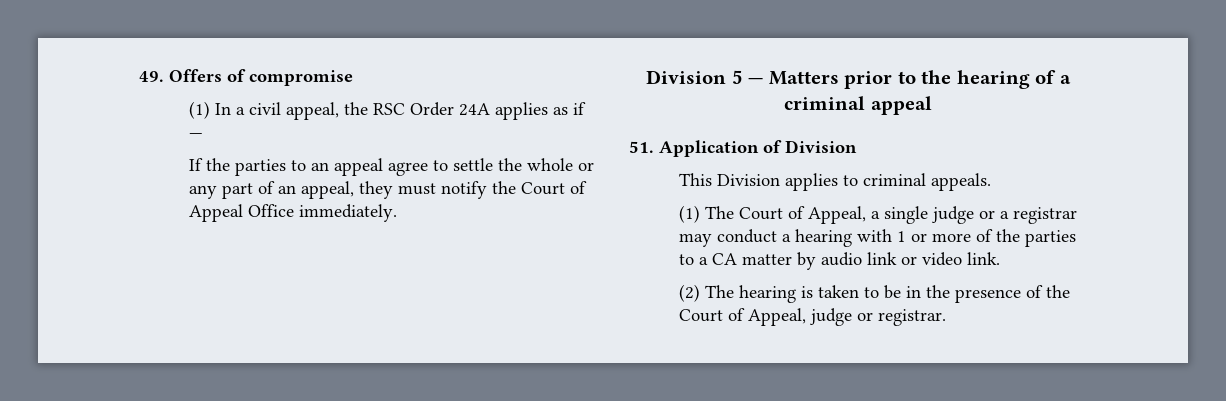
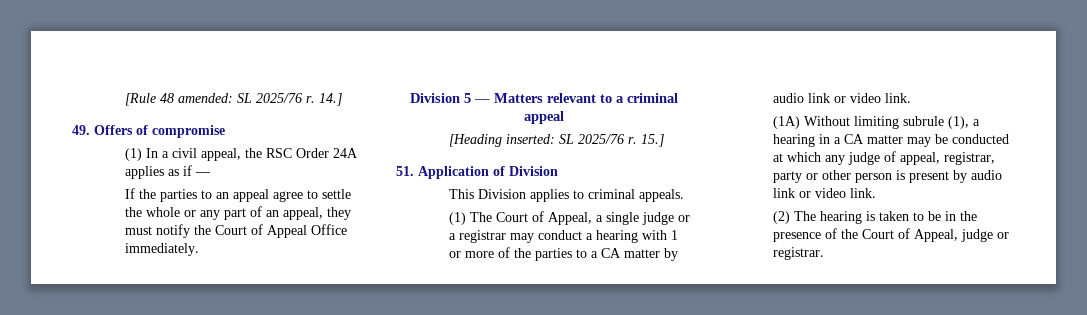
(139, 76) none -> [125,93,343,106] [Rule 48 amended: SL 2025/76 r. 14.] //
[844,70,1071,89] [784,96,932,115] prior to the hearing of a criminal appeal -> [546,93,678,103] [523,111,564,124] [449,134,665,147] relevant to a criminal appeal // [Heading inserted: SL 2025/76 r. 15.]
(1001, 258) none -> [773,116,981,129] [773,134,1010,147] [773,151,996,165] [773,170,1003,183] [773,188,877,198] // (1A) Without limiting subrule (1), a hearing in a CA matter may be conducted at which any judge of appeal, registrar, party or other person is present by audio link or video link.

